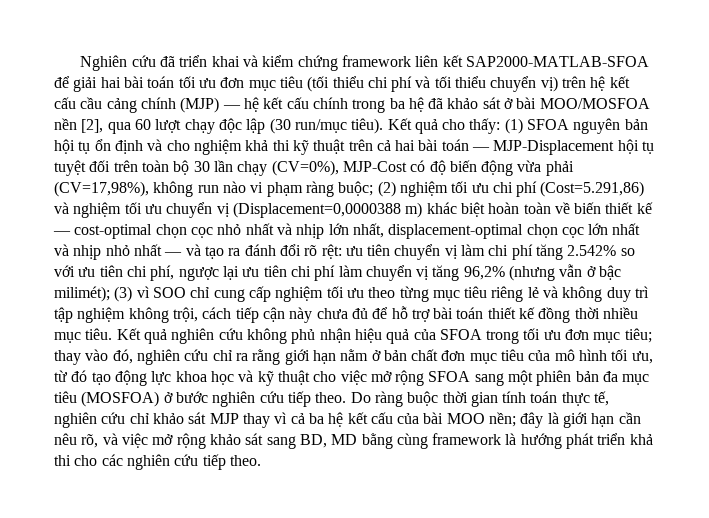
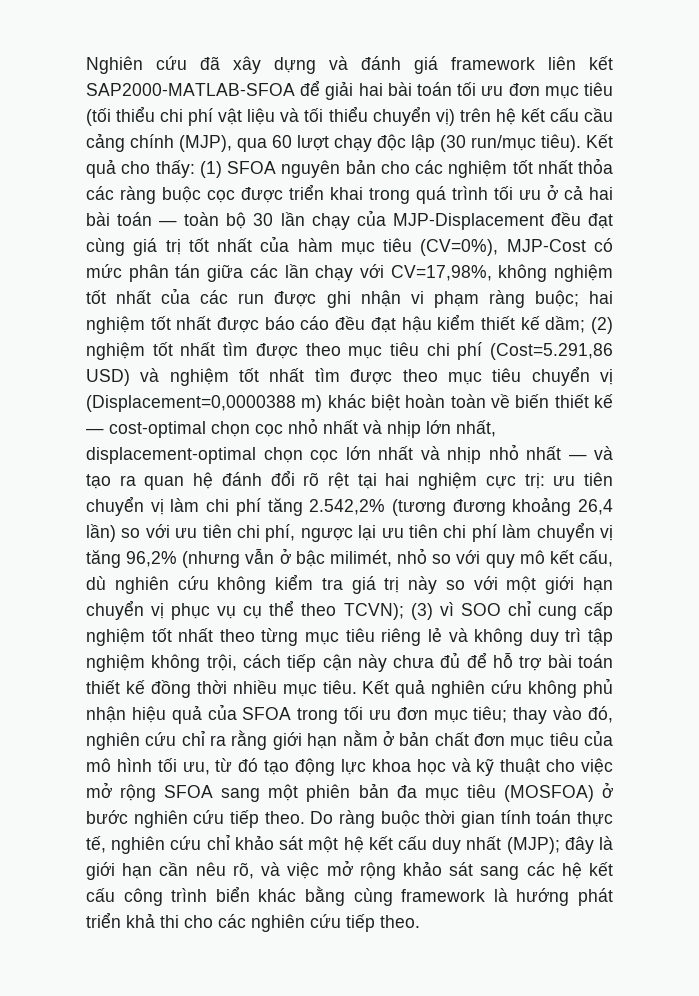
[179,55,338,71] triển khai và kiểm chứng -> [233,56,438,74] xây dựng và đánh giá
(413, 84) none -> [218,108,276,125] vật liệu
[180,97,650,113] [54,118,104,133] (MJP) — hệ kết cấu chính trong ba hệ đã khảo sát ở bài MOO/MOSFOA nền [2], -> [179,135,232,152] (MJP),
[54,139,373,155] hội tụ ổn định và cho nghiệm khả thi kỹ thuật trên -> [380,158,613,178] [86,184,558,204] cho các nghiệm tốt nhất thỏa các ràng buộc cọc được triển khai trong quá trình tối ưu ở
[493,139,655,155] [54,160,138,176] MJP-Displacement hội tụ tuyệt đối trên -> (178, 223) none
[271,160,574,176] [54,181,645,197] [54,202,162,218] (CV=0%), MJP-Cost có độ biến động vừa phải (CV=17,98%), không run nào vi phạm ràng buộc; (2) nghiệm tối ưu chi phí (Cost=5.291,86) và nghiệm tối ưu -> [356,210,613,230] [86,236,613,256] [86,264,613,282] [86,288,613,308] [86,314,613,334] [86,342,613,360] [86,368,522,386] của MJP-Displacement đều đạt cùng giá trị tốt nhất của hàm mục tiêu (CV=0%), MJP-Cost có mức phân tán giữa các lần chạy với CV=17,98%, không nghiệm tốt nhất của các run được ghi nhận vi phạm ràng buộc; hai nghiệm tốt nhất được báo cáo đều đạt hậu kiểm thiết kế dầm; (2) nghiệm tốt nhất tìm được theo mục tiêu chi phí (Cost=5.291,86 USD) và nghiệm tốt nhất tìm được theo mục tiêu
(241, 252) none -> [144,472,214,490] quan hệ
[321,244,342,259] rệt: -> [328,472,545,490] rệt tại hai nghiệm cực trị:
[567,245,617,256] 2.542% -> [309,497,613,516] [86,524,116,542] 2.542,2% (tương đương khoảng 26,4 lần)
[54,286,110,302] milimét); -> [329,548,613,568] [86,574,613,594] [86,600,404,620] milimét, nhỏ so với quy mô kết cấu, dù nghiên cứu không kiểm tra giá trị này so với một giới hạn chuyển vị phục vụ cụ thể theo TCVN);
[326,286,364,298] tối ưu -> [151,628,214,642] tốt nhất
[209,412,517,428] MJP thay vì cả ba hệ kết cấu của bài MOO nền; -> [308,836,560,854] một hệ kết cấu duy nhất (MJP);
[299,434,358,448] BD, MD -> [526,862,613,879] [86,886,297,906] các hệ kết cấu công trình biển khác

